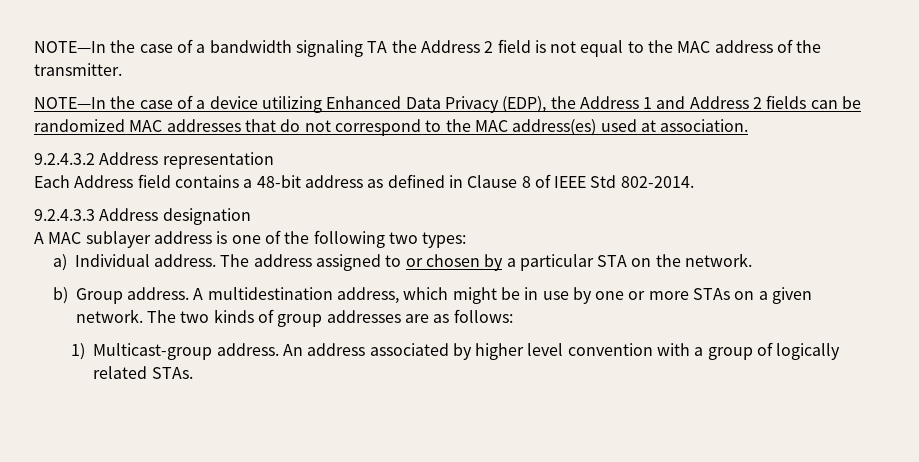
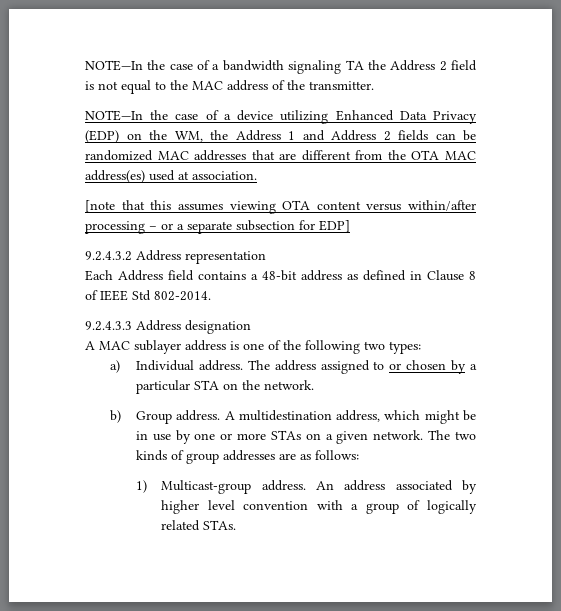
[502,96,547,113] (EDP), -> [85,130,203,143] (EDP) on the WM,
[280,119,471,136] do not correspond to the -> [279,150,440,161] are different from the OTA
(749, 125) none -> [85,200,476,214] [85,220,350,234] // [note that this assumes viewing OTA content versus within/after processing – or a separate subsection for EDP]

